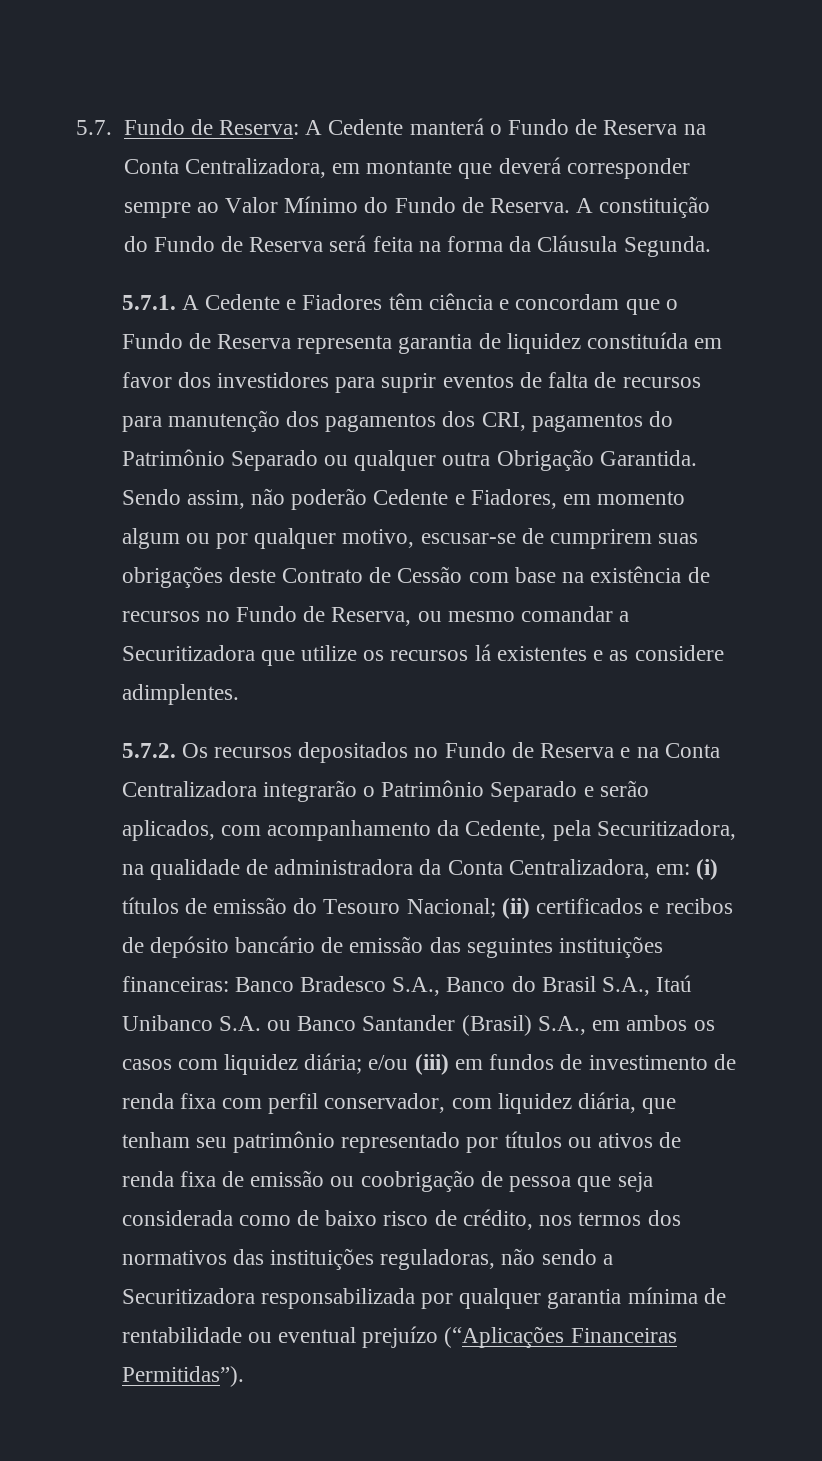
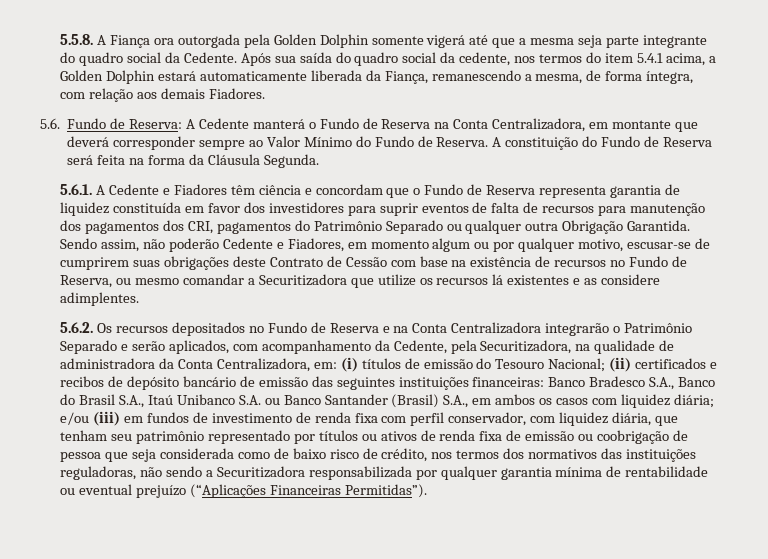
[76,120,112,135] 5.7. -> [60,34,707,48] [60,52,716,66] [60,70,694,84] [60,88,265,102] [40,118,60,129] 5.5.8. A Fiança ora outorgada pela Golden Dolphin somente vigerá até que a mesma seja parte integrante do quadro social da Cedente. Após sua saída do quadro social da cedente, nos termos do item 5.4.1 acima, a Golden Dolphin estará automaticamente liberada da Fiança, remanescendo a mesma, de forma íntegra, com relação aos demais Fiadores. // 5.6.
[121,295,176,310] 5.7.1. -> [60,184,93,195] 5.6.1.
[121,743,176,758] 5.7.2. -> [60,322,94,333] 5.6.2.

